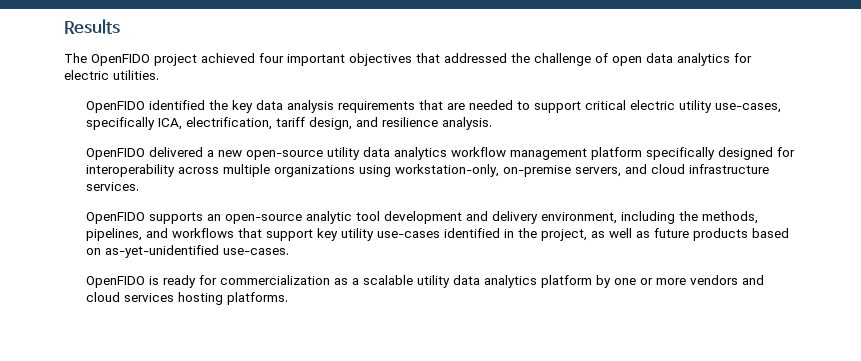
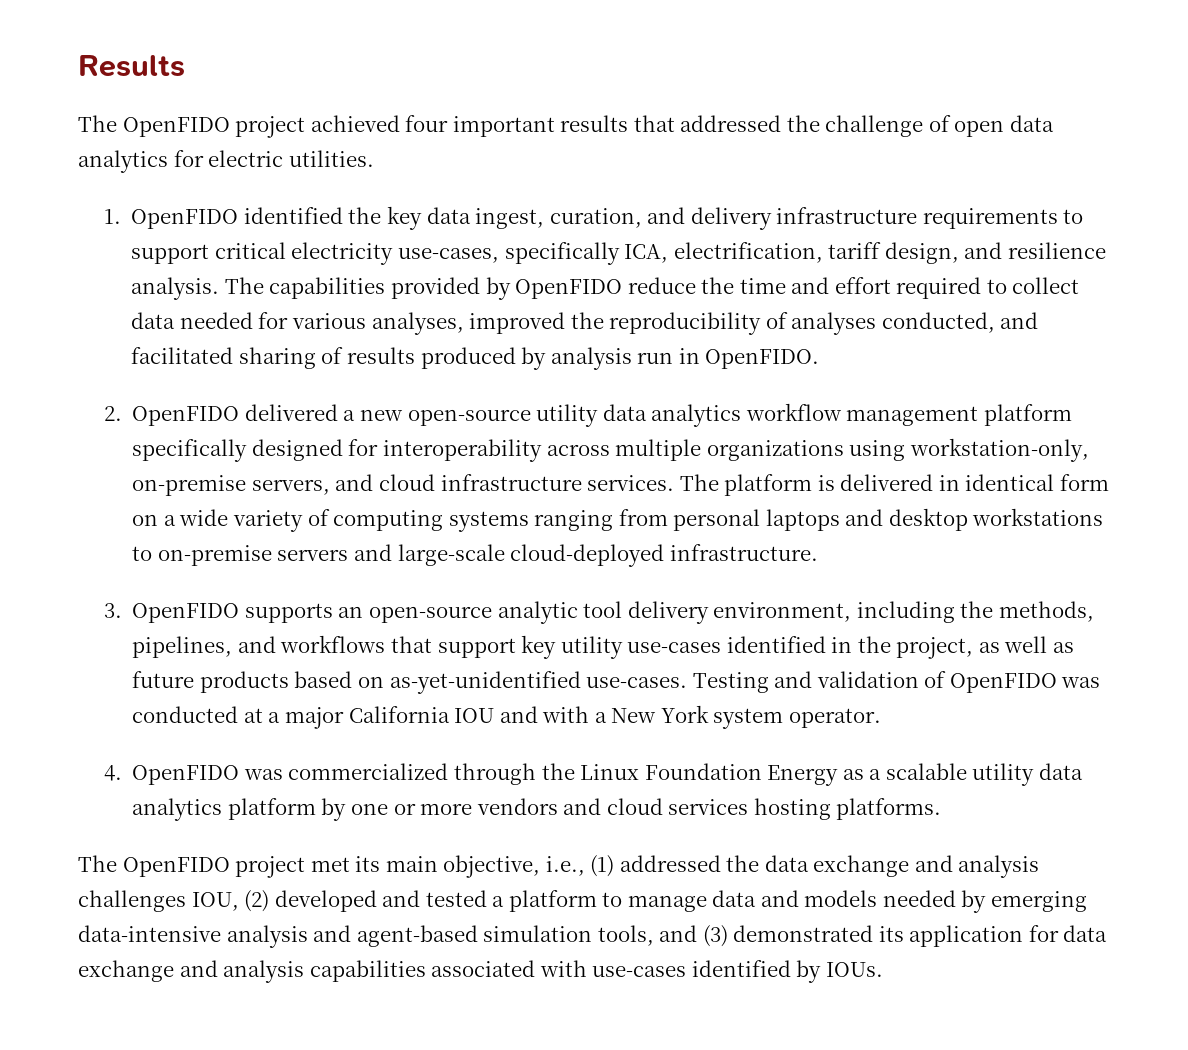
[349,53,412,66] objectives -> [560,115,629,132] results
(159, 75) none -> [104,209,122,224] 1.
[286,100,513,113] analysis requirements that are needed -> [475,207,1058,230] ingest, curation, and delivery infrastructure requirements
[629,100,712,113] electric utility -> [291,242,394,265] electricity
(492, 123) // -> [224,277,1080,300] [131,312,1039,335] [131,347,820,370] [104,406,123,421] The capabilities provided by OpenFIDO reduce the time and effort required to collect data needed for various analyses, improved the reproducibility of analyses conducted, and facilitated sharing of results produced by analysis run in OpenFIDO. // 2.
(139, 186) // -> [679,474,1109,496] [132,508,1104,532] [132,544,818,567] [104,603,123,618] The platform is delivered in identical form on a wide variety of computing systems ranging from personal laptops and desktop workstations to on-premise servers and large-scale cloud-deployed infrastructure. // 3.
[383,211,488,224] development and -> (623, 609) none
[85,275,330,288] // OpenFIDO is ready for commercialization -> [692,671,1101,693] [132,705,881,729] [104,763,839,786] Testing and validation of OpenFIDO was conducted at a major California IOU and with a New York system operator. // 4. OpenFIDO was commercialized through the Linux Foundation Energy
(288, 298) none -> [78,855,1040,878] [78,890,1088,913] [78,925,1108,948] [78,960,883,983] // The OpenFIDO project met its main objective, i.e., (1) addressed the data exchange and analysis challenges IOU, (2) developed and tested a platform to manage data and models needed by emerging data-intensive analysis and agent-based simulation tools, and (3) demonstrated its application for data exchange and analysis capabilities associated with use-cases identified by IOUs.

